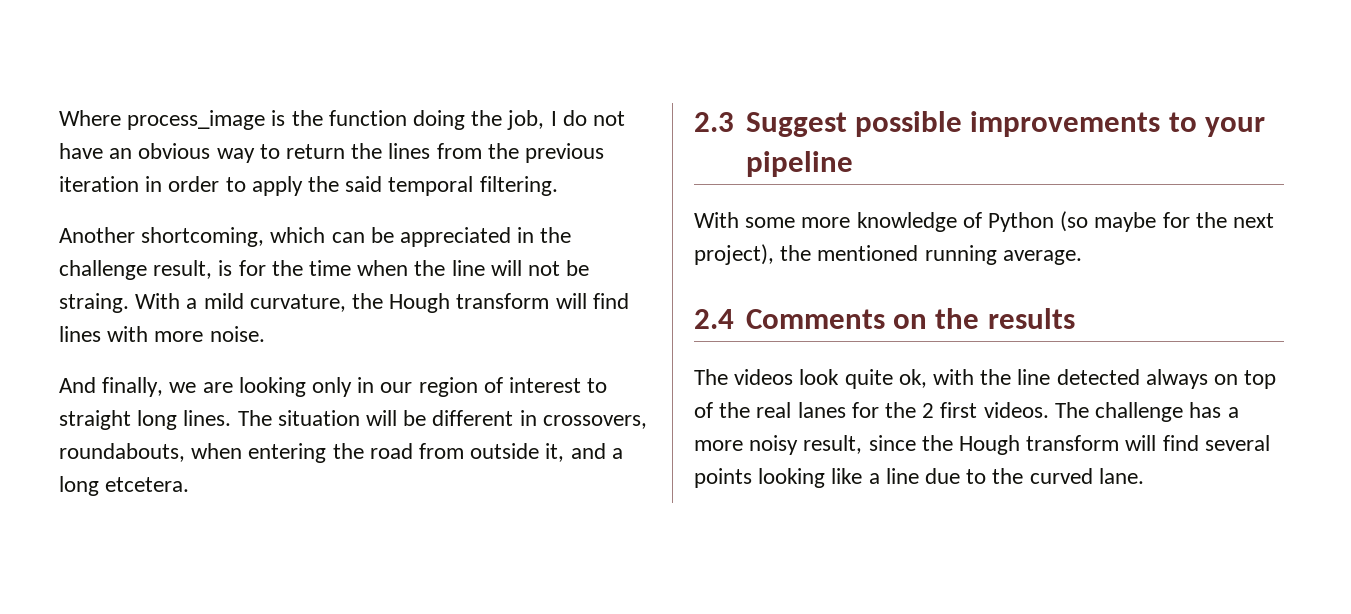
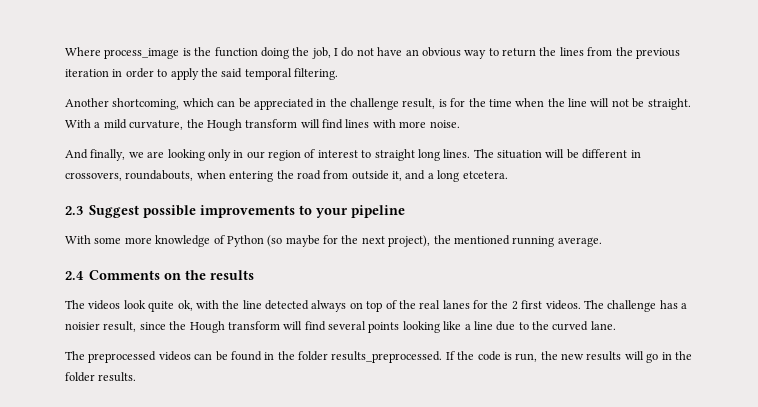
[59,293,129,313] straing. -> [647,98,691,110] straight.
[694,435,799,455] more noisy -> [65,322,100,330] noisier
(1144, 476) none -> [65,351,692,363] [65,372,137,382] // The preprocessed videos can be found in the folder results_preprocessed. If the code is run, the new results will go in the folder results.

